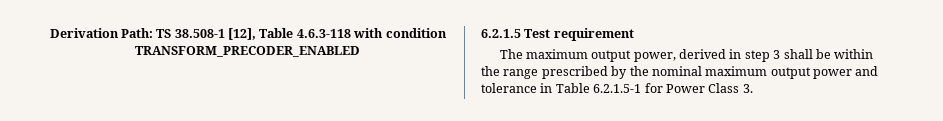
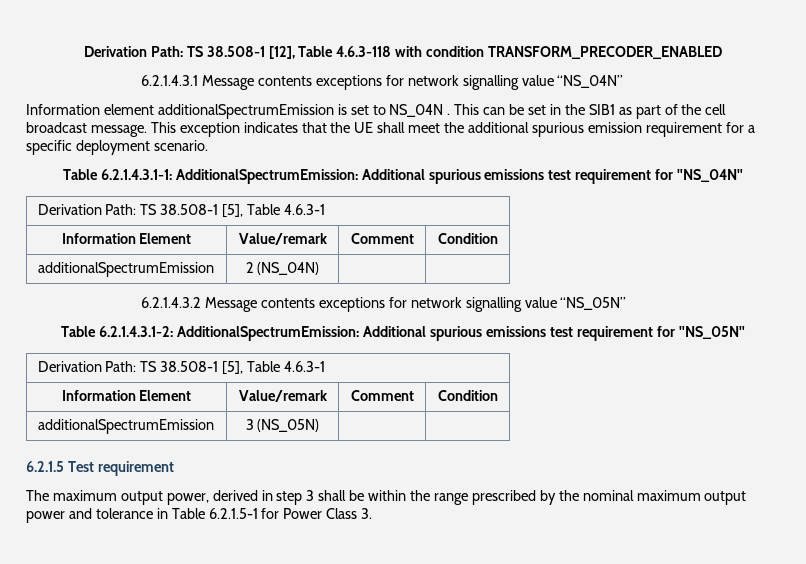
(360, 51) none -> [141,75,624,90] [26,104,727,119] [26,122,755,137] [26,140,208,155] [62,169,744,184] [37,204,326,217] [61,233,192,244] [238,233,327,245] [350,233,414,244] [437,233,498,244] [37,262,214,277] [245,262,320,275] [141,297,627,312] [61,326,745,341] [37,361,326,374] [61,390,192,401] [238,390,327,402] [350,390,414,401] [437,390,498,401] [37,419,214,434] [245,419,320,432] // 6.2.1.4.3.1 Message contents exceptions for network signalling value “NS_04N” // Information element additionalSpectrumEmission is set to NS_04N . This can be set in the SIB1 as part of the cell broadcast message. This exception indicates that the UE shall meet the additional spurious emission requirement for a specific deployment scenario. // Table 6.2.1.4.3.1-1: AdditionalSpectrumEmission: Additional spurious emissions test requirement for "NS_04N" // Derivation Path: TS 38.508-1 [5], Table 4.6.3-1 // Information Element | Value/remark | Comment | Condition // additionalSpectrumEmission | 2 (NS_04N) | | // 6.2.1.4.3.2 Message contents exceptions for network signalling value “NS_05N” // Table 6.2.1.4.3.1-2: AdditionalSpectrumEmission: Additional spurious emissions test requirement for "NS_05N" // Derivation Path: TS 38.508-1 [5], Table 4.6.3-1 // Information Element | Value/remark | Comment | Condition // additionalSpectrumEmission | 3 (NS_05N) | |

